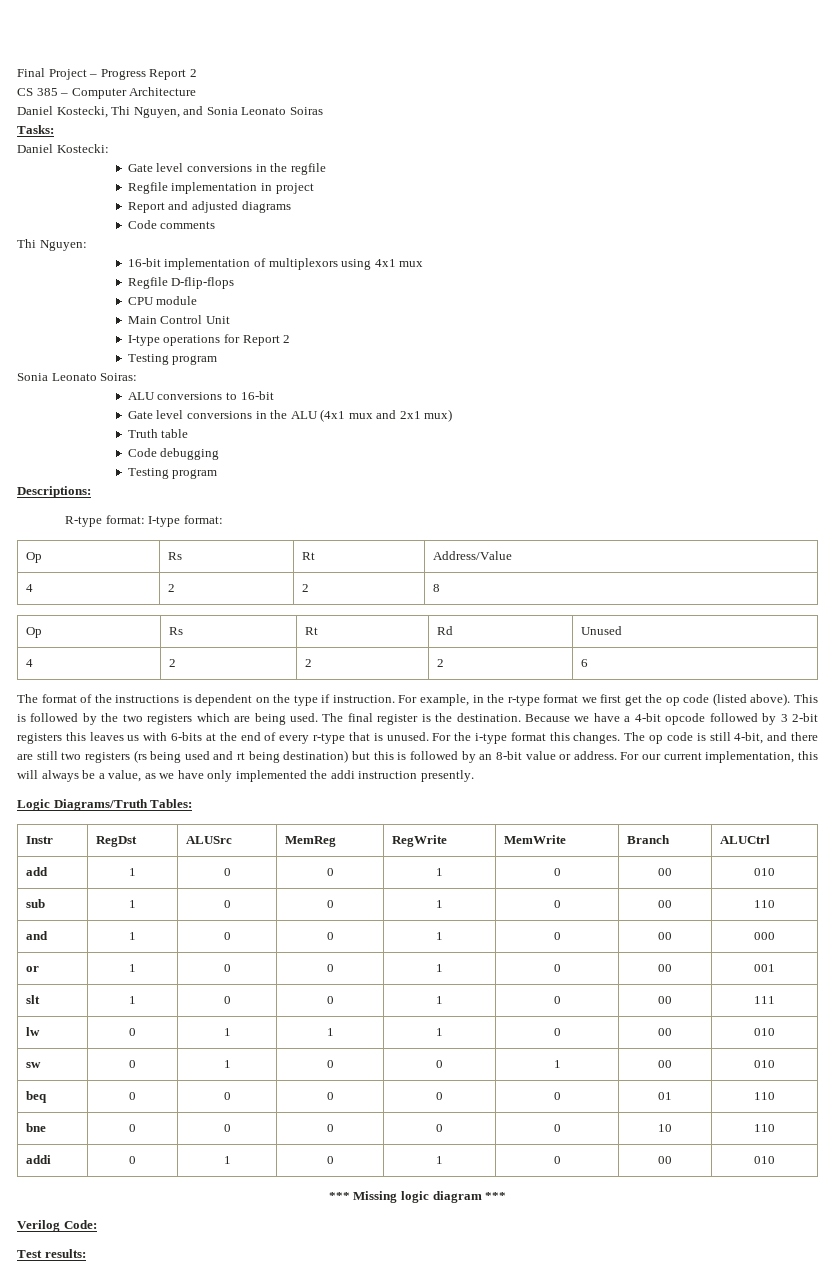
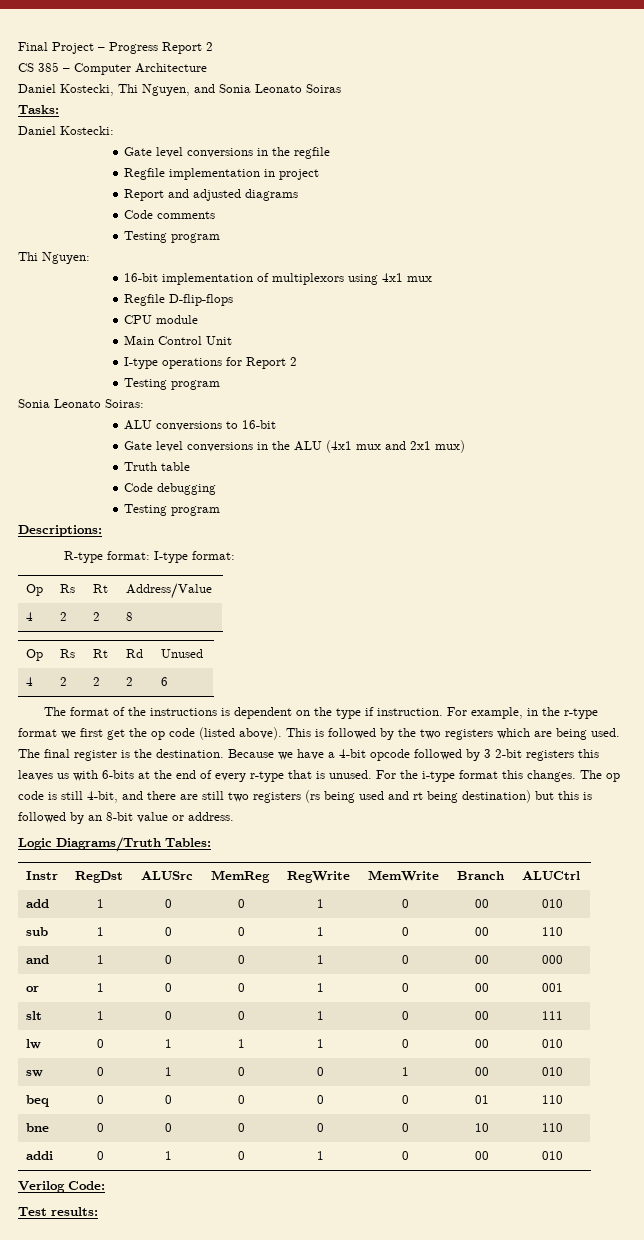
(216, 225) none -> [124,231,221,243] // Testing program
[620,751,818,763] [17,770,474,782] For our current implementation, this will always be a value, as we have only implemented the addi instruction presently. -> (234, 816) none
[328,1191,507,1203] // *** Missing logic diagram *** -> (563, 1155) none

